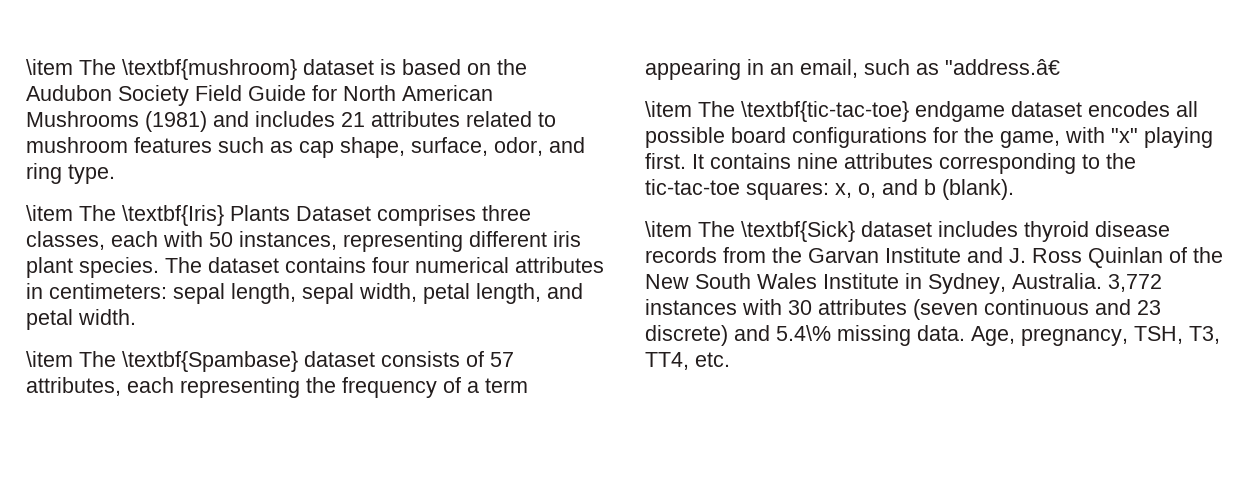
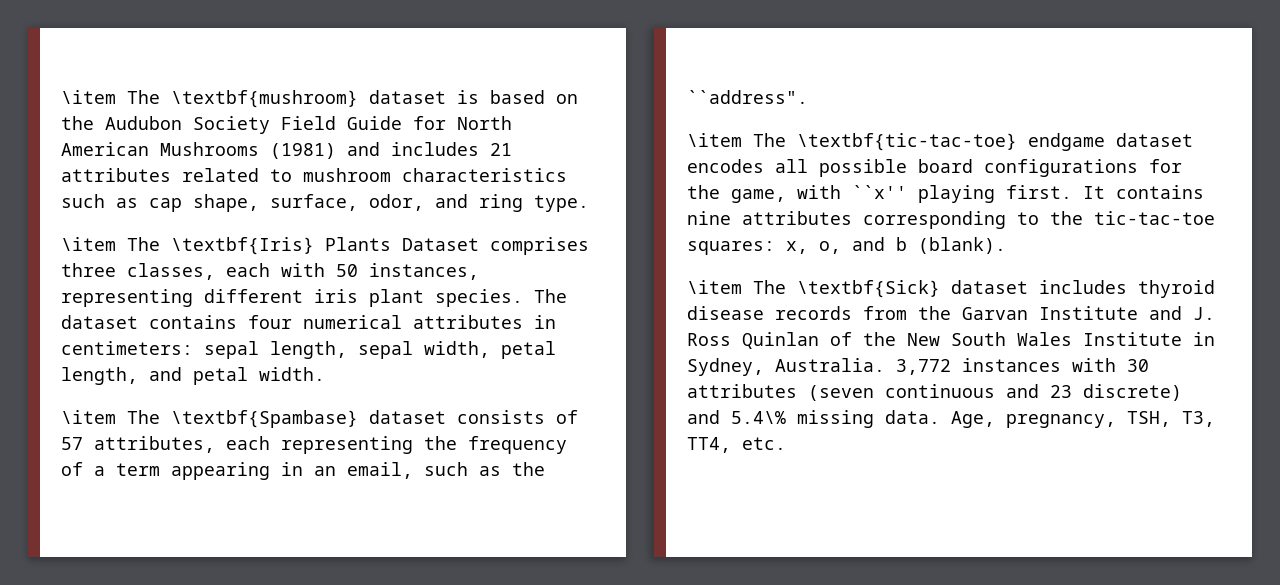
[134,137,212,153] features -> [402,168,567,182] characteristics
[945,59,1060,75] "address.â€ -> [512,462,545,476] [687,90,808,104] the ``address".
[1111,128,1138,143] "x" -> [852,185,907,199] ``x''

